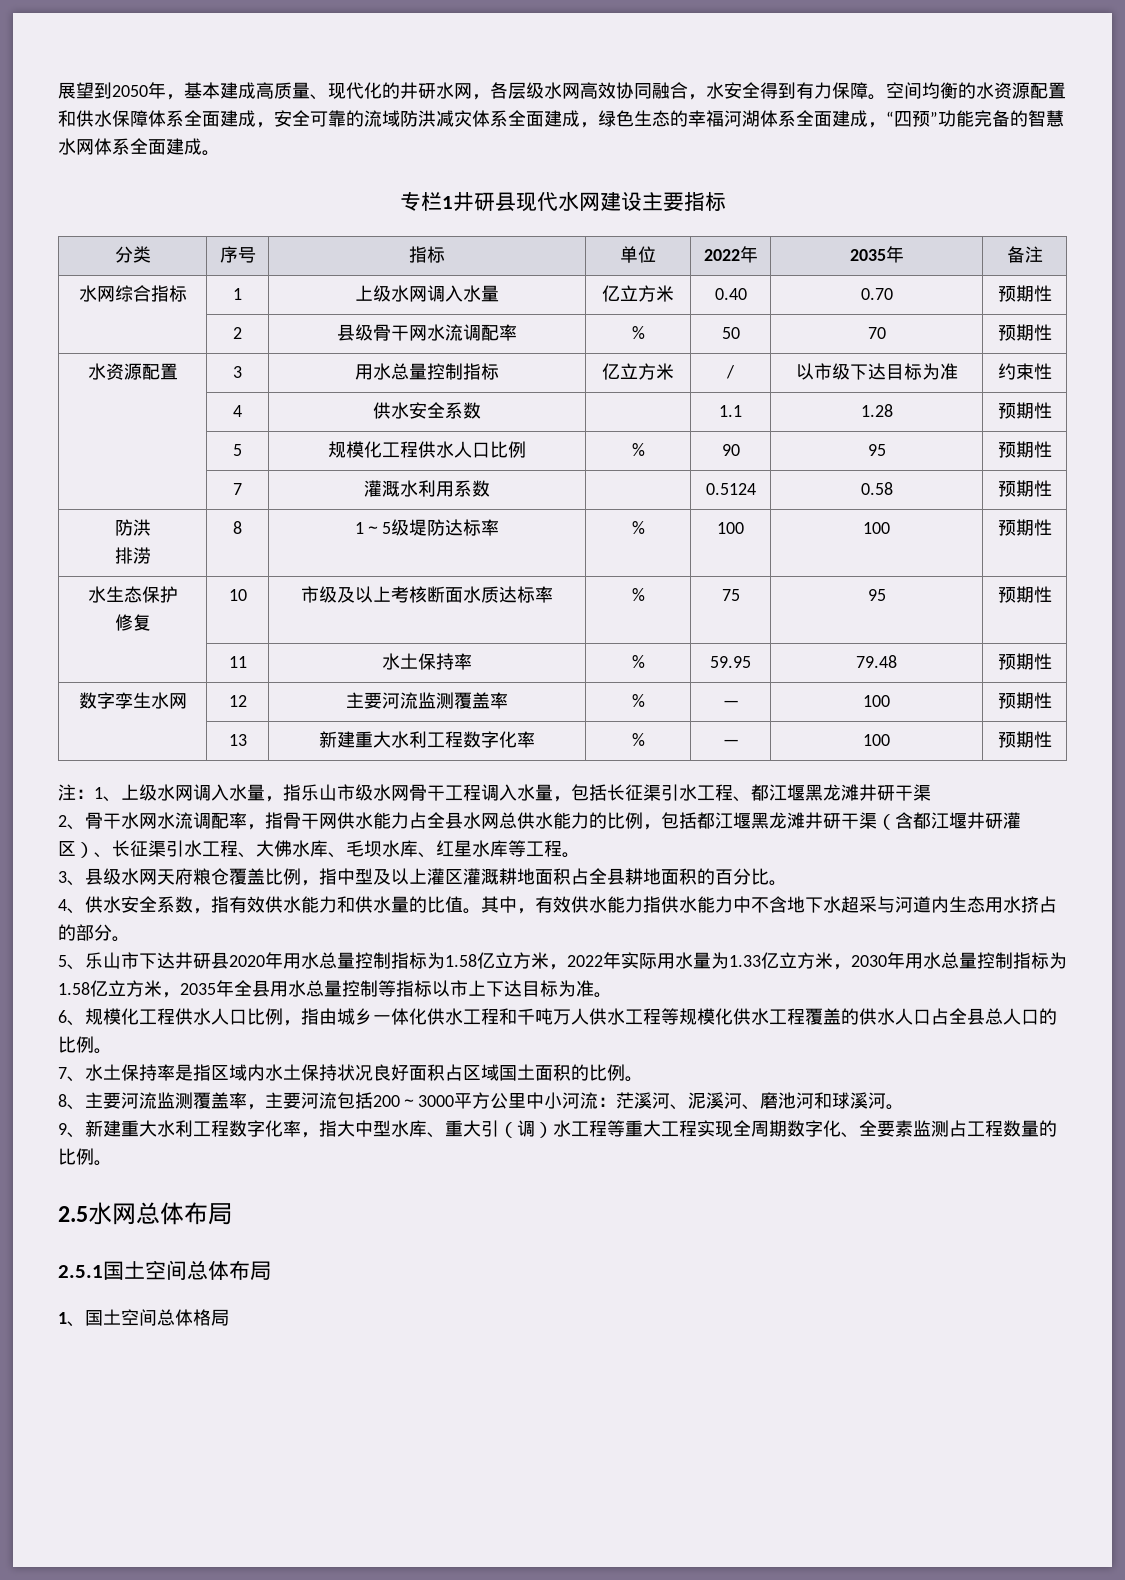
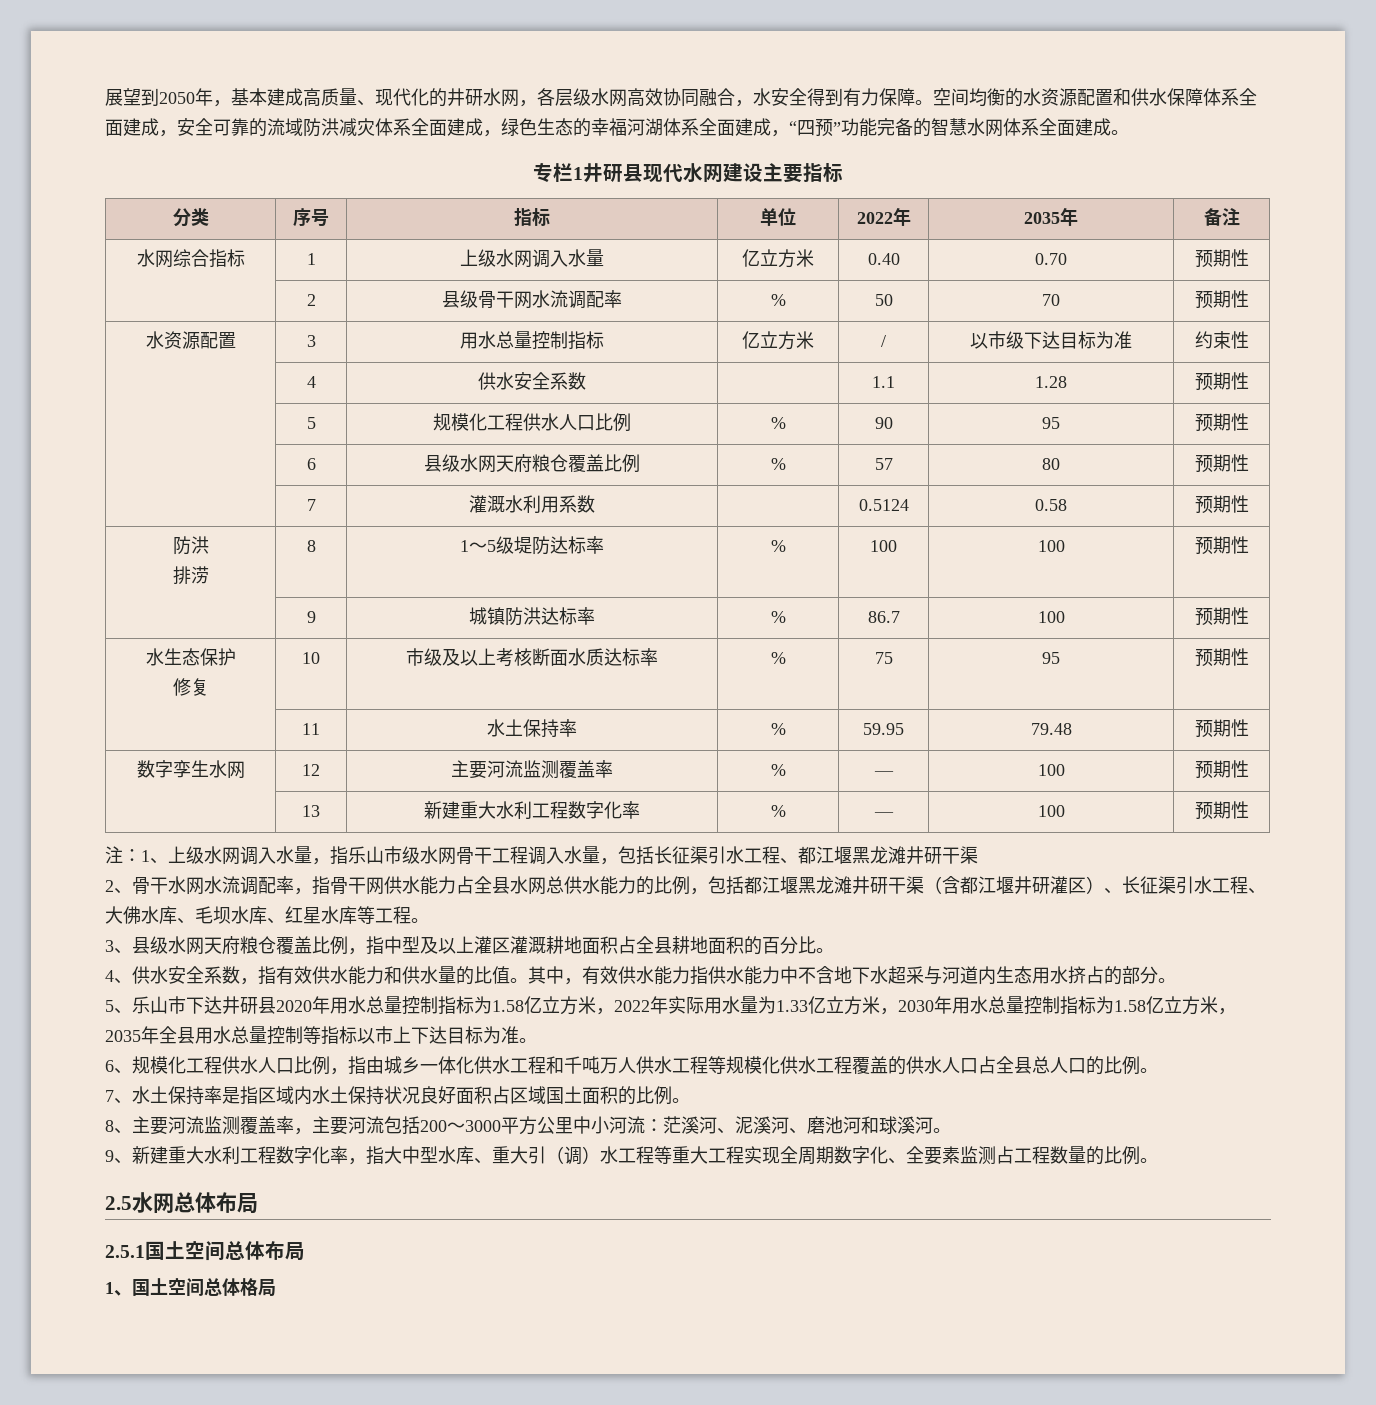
(1052, 449) none -> [306,458,316,470] [424,454,640,473] [770,458,786,470] [874,458,893,470] [1042,458,1060,470] [1194,454,1249,473] // | 6 | 县级水网天府粮仓覆盖比例 | % | 57 | 80 | 预期性
(1052, 527) none -> [306,611,316,623] [469,607,595,626] [770,611,786,623] [867,611,900,623] [1037,611,1065,623] [1194,607,1249,626] // | 9 | 城镇防洪达标率 | % | 86.7 | 100 | 预期性

